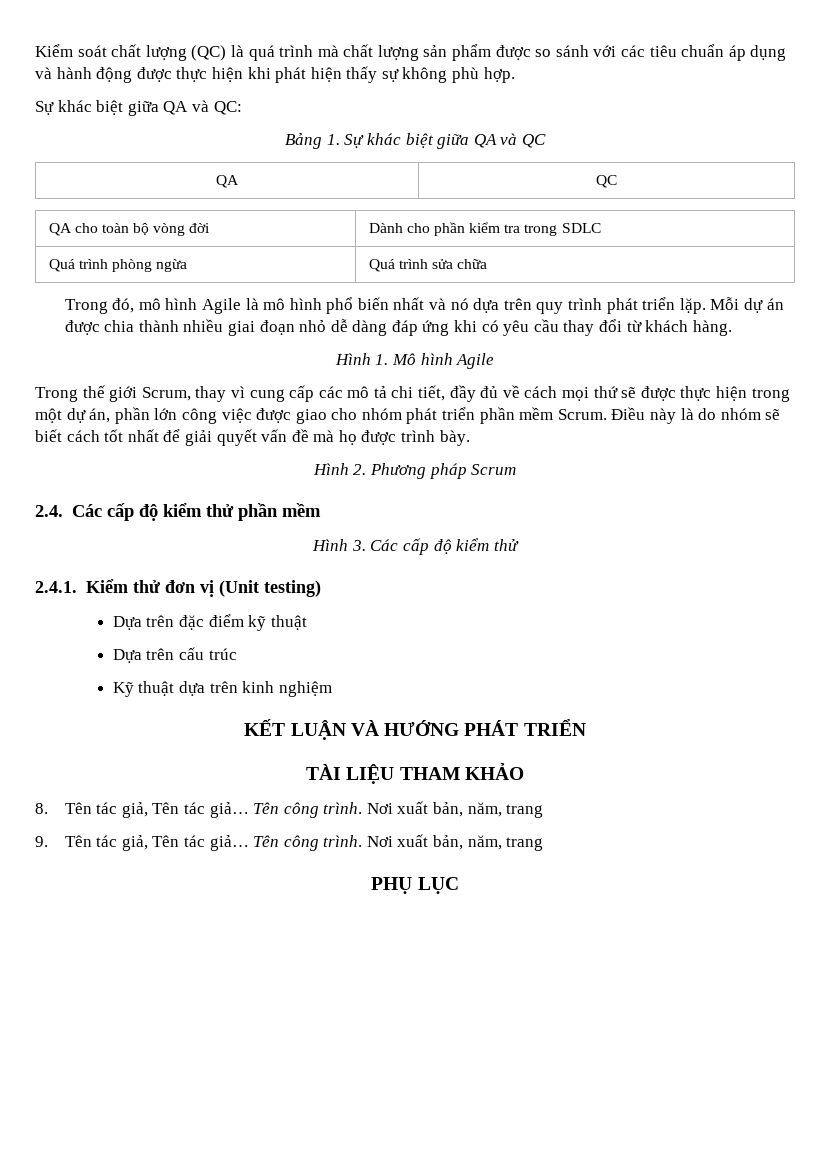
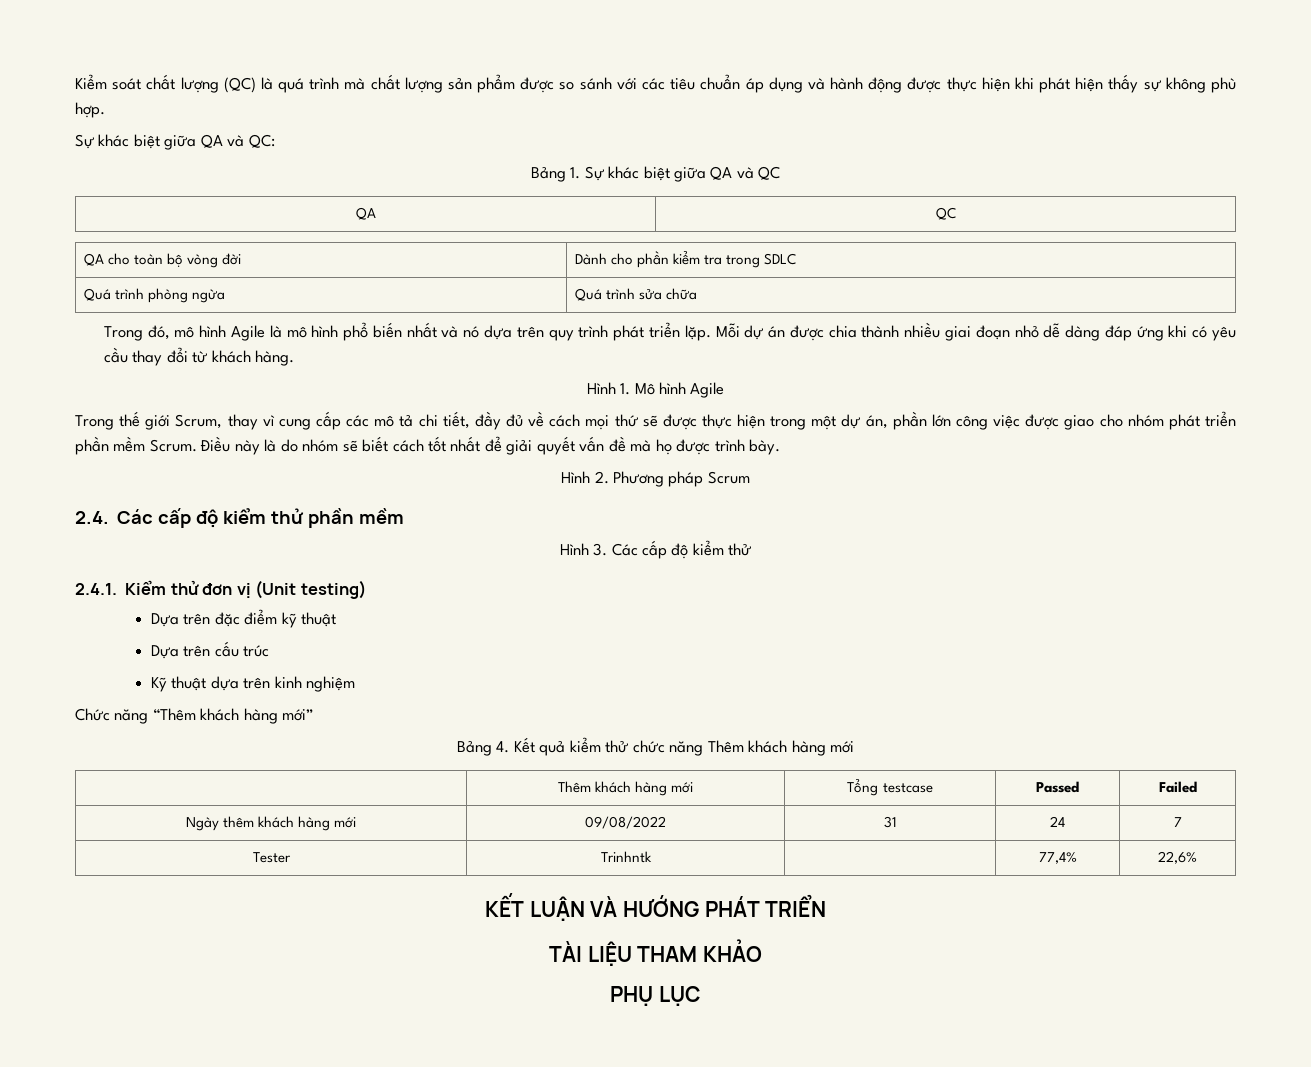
(332, 689) none -> [75,708,314,724] [456,737,855,756] [557,781,694,796] [847,779,933,796] [1036,781,1079,793] [1158,781,1197,793] [185,816,357,831] [585,816,666,829] [883,816,897,828] [1050,816,1065,827] [1173,817,1182,827] [252,852,291,863] [600,851,652,863] [1038,852,1077,864] [1158,851,1197,864] // Chức năng “Thêm khách hàng mới” // Bảng 4. Kết quả kiểm thử chức năng Thêm khách hàng mới // | Thêm khách hàng mới | Tổng testcase | Passed | Failed // Ngày thêm khách hàng mới | 09/08/2022 | 31 | 24 | 7 // Tester | Trinhntk | | 77,4% | 22,6%
[35,801,544,818] [35,834,544,851] // 8. Tên tác giả, Tên tác giả… Tên công trình. Nơi xuất bản, năm, trang // 9. Tên tác giả, Tên tác giả… Tên công trình. Nơi xuất bản, năm, trang -> (763, 950) none

